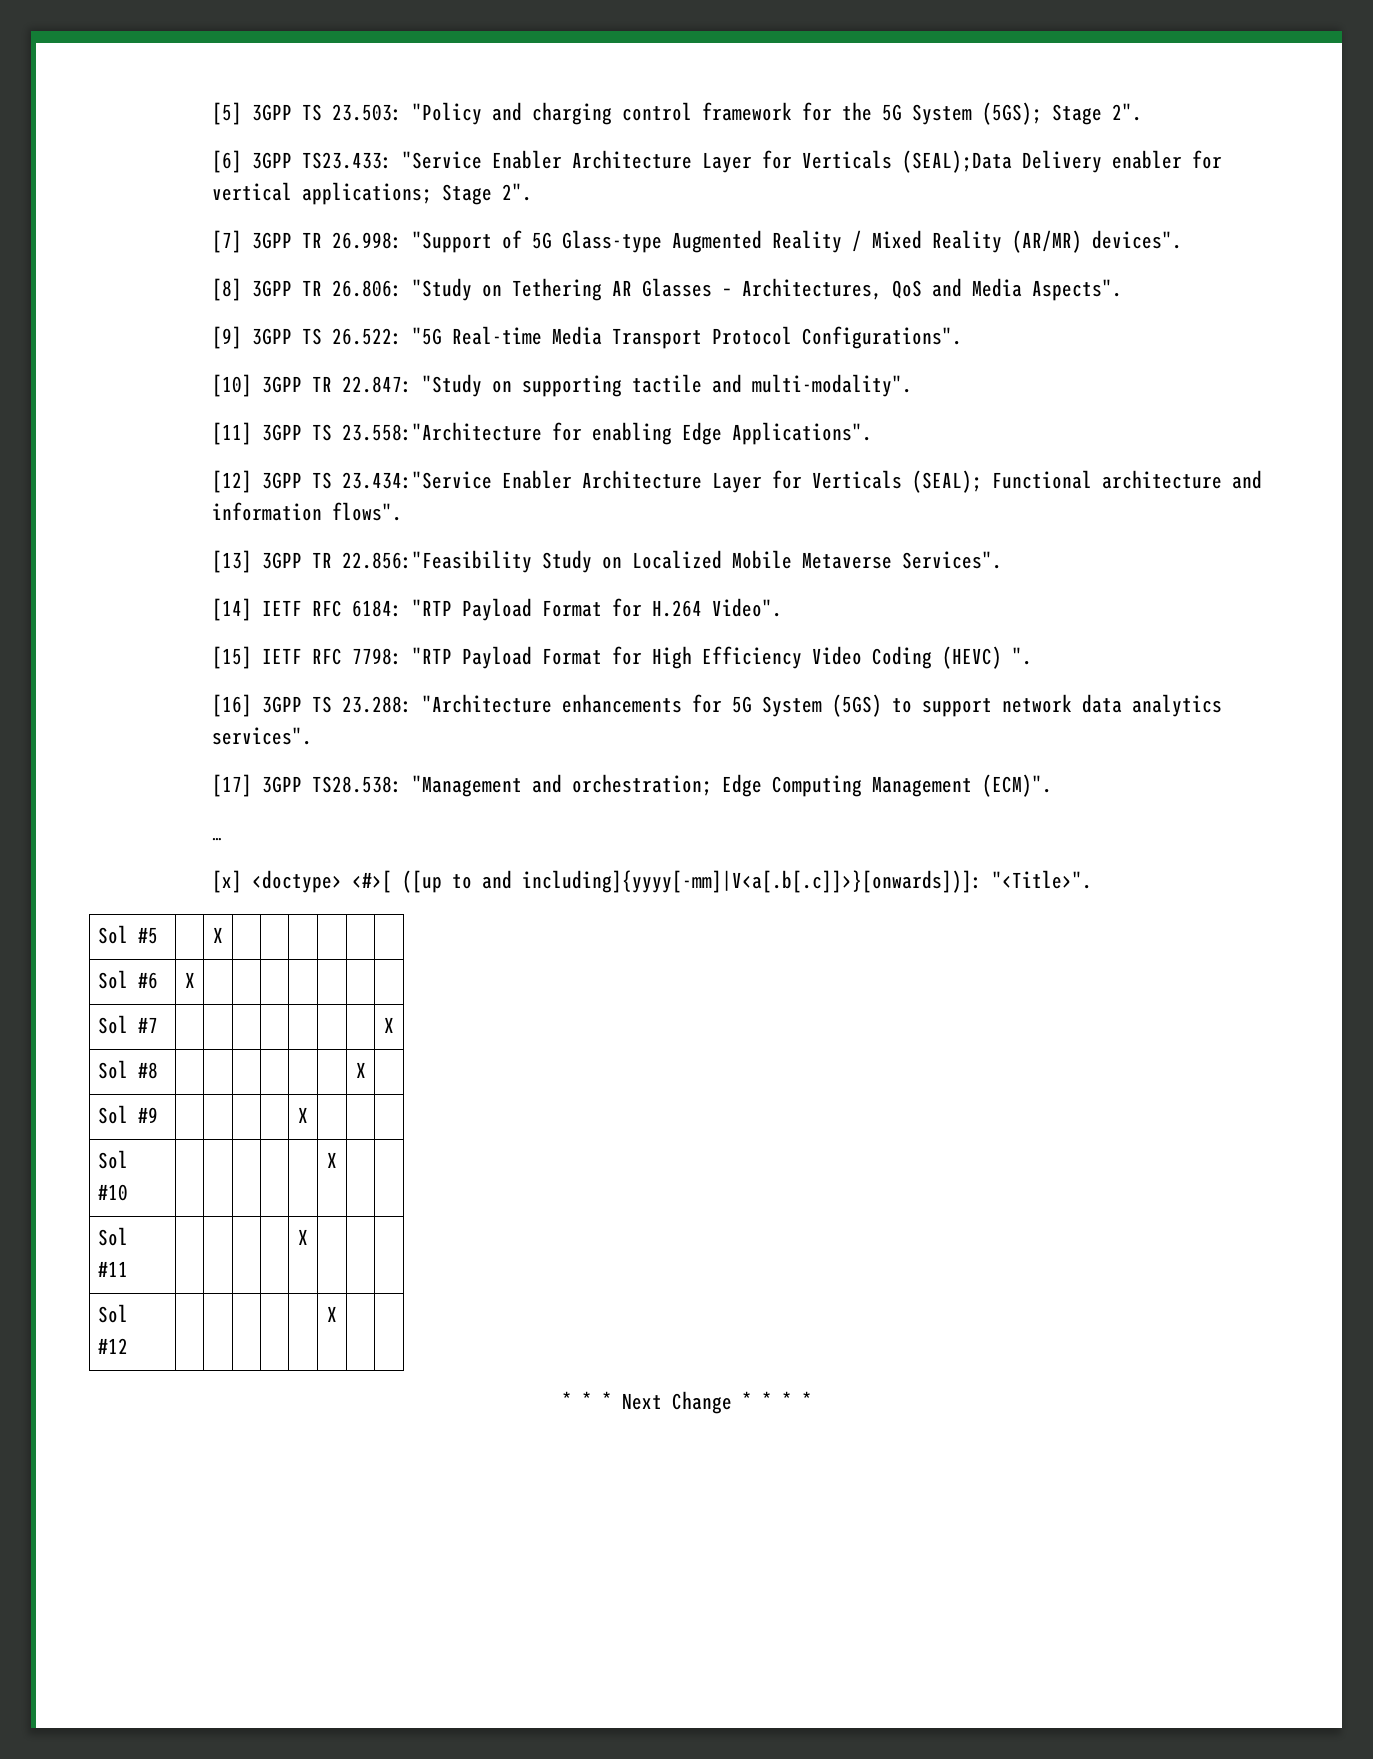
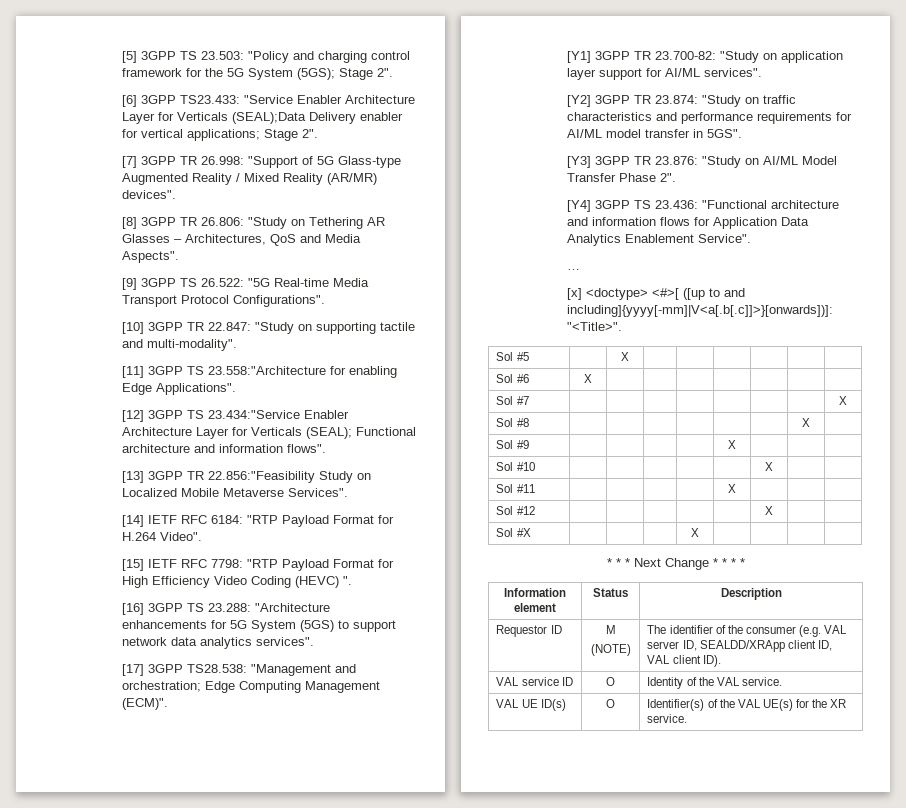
(1052, 785) none -> [567,51,844,63] [567,68,763,80] [567,95,797,107] [567,112,853,124] [567,129,743,138] [567,156,838,168] [567,173,677,182] [567,200,840,212] [567,217,810,229] [567,234,752,246] // [Y1] 3GPP TR 23.700-82: "Study on application layer support for AI/ML services". // [Y2] 3GPP TR 23.874: "Study on traffic characteristics and performance requirements for AI/ML model transfer in 5GS". // [Y3] 3GPP TR 23.876: "Study on AI/ML Model Transfer Phase 2". // [Y4] 3GPP TS 23.436: "Functional architecture and information flows for Application Data Analytics Enablement Service".
(337, 1314) none -> [496,528,531,537] [691,528,699,537] // Sol #X | | | | X | | | |
(812, 1400) none -> [504,588,566,597] [514,603,556,612] [593,588,628,597] [720,588,782,600] [496,625,562,637] [605,625,616,634] [590,644,631,656] [647,625,848,637] [647,640,832,652] [647,655,721,667] [496,677,573,686] [606,677,615,686] [647,677,782,689] [496,699,566,711] [606,699,615,708] [647,699,847,711] [647,714,688,723] // Information element | Status | Description // Requestor ID | M // (NOTE) | The identifier of the consumer (e.g. VAL server ID, SEALDD/XRApp client ID, VAL client ID). // VAL service ID | O | Identity of the VAL service. // VAL UE ID(s) | O | Identifier(s) of the VAL UE(s) for the XR service.

